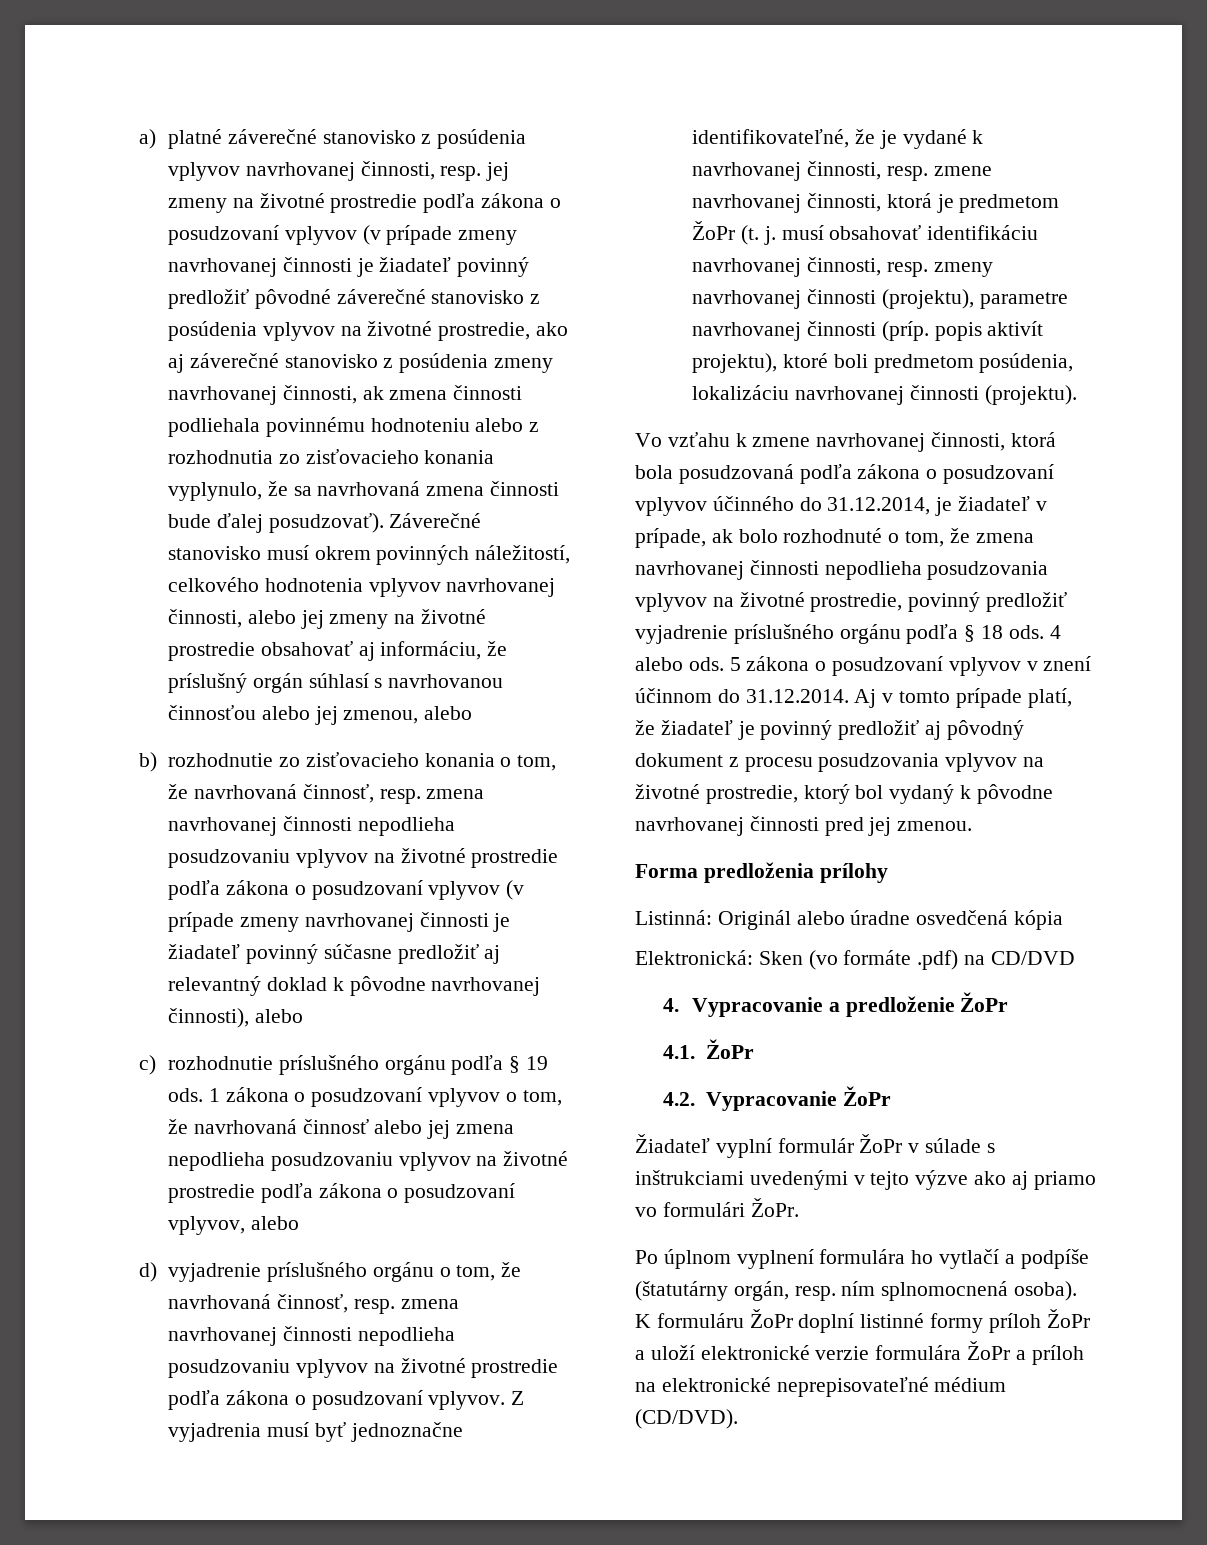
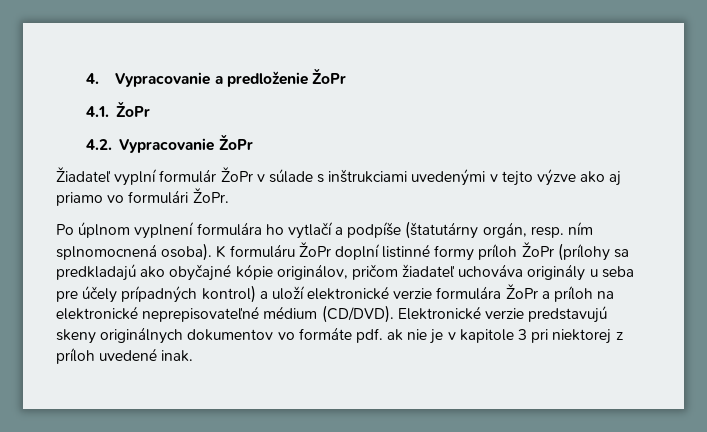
[139,129,527,149] [167,161,510,181] [167,193,561,213] [167,225,518,245] [167,257,530,277] [167,289,541,309] [167,321,568,341] [167,353,553,373] [167,385,523,405] [167,417,540,437] [167,449,495,464] [167,481,559,501] [167,513,482,533] [167,545,571,565] [167,577,556,597] [167,609,486,629] [167,641,508,661] [167,673,504,693] [167,705,473,725] [139,752,557,772] [168,784,485,804] [168,816,455,836] [168,848,559,868] [168,880,525,900] [168,912,511,932] [168,944,501,964] [168,976,541,996] [168,1008,304,1028] [139,1055,548,1075] [167,1087,562,1107] [167,1119,514,1139] [167,1151,569,1171] [167,1183,516,1203] [167,1216,299,1235] [139,1262,522,1282] [168,1294,459,1314] [168,1326,455,1346] [168,1358,559,1378] [168,1390,525,1410] [168,1422,463,1442] [692,129,984,149] [692,161,992,181] [692,193,1060,213] [692,221,1039,245] [692,257,993,277] [692,289,1068,309] [692,321,1044,341] [692,353,1074,373] [692,385,1077,405] [635,432,1056,452] [635,464,1055,484] [635,496,1047,516] [635,528,1034,548] [635,560,1049,580] [635,592,1068,612] [635,624,1061,644] [635,656,1092,676] [635,688,1072,708] [635,720,1024,740] [635,753,1045,772] [635,784,1053,804] [635,816,973,836] [635,862,888,883] [635,910,1064,930] [635,950,1075,970] a) platné záverečné stanovisko z posúdenia vplyvov navrhovanej činnosti, resp. jej zmeny na životné prostredie podľa zákona o posudzovaní vplyvov (v prípade zmeny navrhovanej činnosti je žiadateľ povinný predložiť pôvodné záverečné stanovisko z posúdenia vplyvov na životné prostredie, ako aj záverečné stanovisko z posúdenia zmeny navrhovanej činnosti, ak zmena činnosti podliehala povinnému hodnoteniu alebo z rozhodnutia zo zisťovacieho konania vyplynulo, že sa navrhovaná zmena činnosti bude ďalej posudzovať). Záverečné stanovisko musí okrem povinných náležitostí, celkového hodnotenia vplyvov navrhovanej činnosti, alebo jej zmeny na životné prostredie obsahovať aj informáciu, že príslušný orgán súhlasí s navrhovanou činnosťou alebo jej zmenou, alebo // b) rozhodnutie zo zisťovacieho konania o tom, že navrhovaná činnosť, resp. zmena navrhovanej činnosti nepodlieha posudzovaniu vplyvov na životné prostredie podľa zákona o posudzovaní vplyvov (v prípade zmeny navrhovanej činnosti je žiadateľ povinný súčasne predložiť aj relevantný doklad k pôvodne navrhovanej činnosti), alebo // c) rozhodnutie príslušného orgánu podľa § 19 ods. 1 zákona o posudzovaní vplyvov o tom, že navrhovaná činnosť alebo jej zmena nepodlieha posudzovaniu vplyvov na životné prostredie podľa zákona o posudzovaní vplyvov, alebo // d) vyjadrenie príslušného orgánu o tom, že navrhovaná činnosť, resp. zmena navrhovanej činnosti nepodlieha posudzovaniu vplyvov na životné prostredie podľa zákona o posudzovaní vplyvov. Z vyjadrenia musí byť jednoznačne identifikovateľné, že je vydané k navrhovanej činnosti, resp. zmene navrhovanej činnosti, ktorá je predmetom ŽoPr (t. j. musí obsahovať identifikáciu navrhovanej činnosti, resp. zmeny navrhovanej činnosti (projektu), parametre navrhovanej činnosti (príp. popis aktivít projektu), ktoré boli predmetom posúdenia, lokalizáciu navrhovanej činnosti (projektu). // Vo vzťahu k zmene navrhovanej činnosti, ktorá bola posudzovaná podľa zákona o posudzovaní vplyvov účinného do 31.12.2014, je žiadateľ v prípade, ak bolo rozhodnuté o tom, že zmena navrhovanej činnosti nepodlieha posudzovania vplyvov na životné prostredie, povinný predložiť vyjadrenie príslušného orgánu podľa § 18 ods. 4 alebo ods. 5 zákona o posudzovaní vplyvov v znení účinnom do 31.12.2014. Aj v tomto prípade platí, že žiadateľ je povinný predložiť aj pôvodný dokument z procesu posudzovania vplyvov na životné prostredie, ktorý bol vydaný k pôvodne navrhovanej činnosti pred jej zmenou. // Forma predloženia prílohy // Listinná: Originál alebo úradne osvedčená kópia // Elektronická: Sken (vo formáte .pdf) na CD/DVD // -> (85, 78) none
(1090, 1318) none -> [557,243,630,261] [56,264,634,281] [56,285,256,303] (prílohy sa predkladajú ako obyčajné kópie originálov, pričom žiadateľ uchováva originály u seba pre účely prípadných kontrol)
(738, 1419) none -> [397,306,608,323] [56,327,623,344] [56,348,194,364] Elektronické verzie predstavujú skeny originálnych dokumentov vo formáte pdf. ak nie je v kapitole 3 pri niektorej z príloh uvedené inak.

